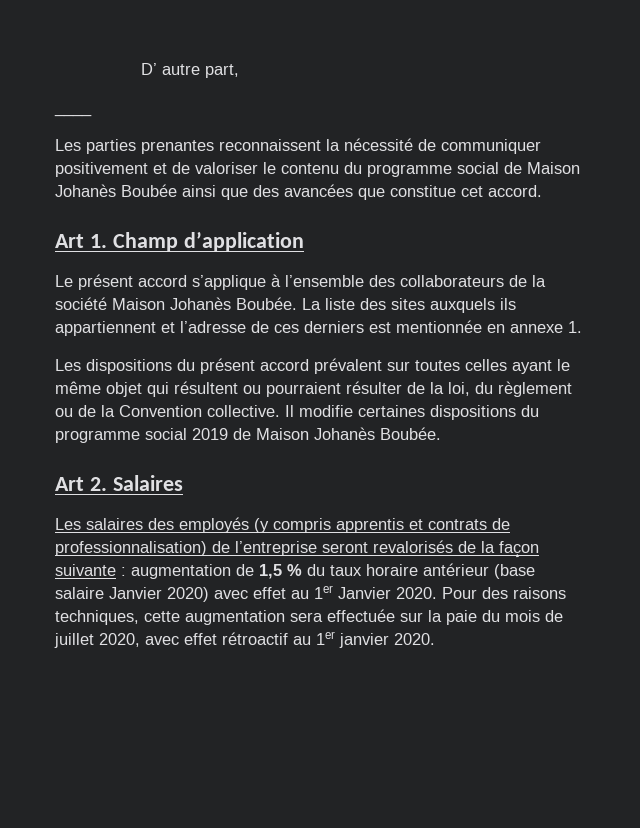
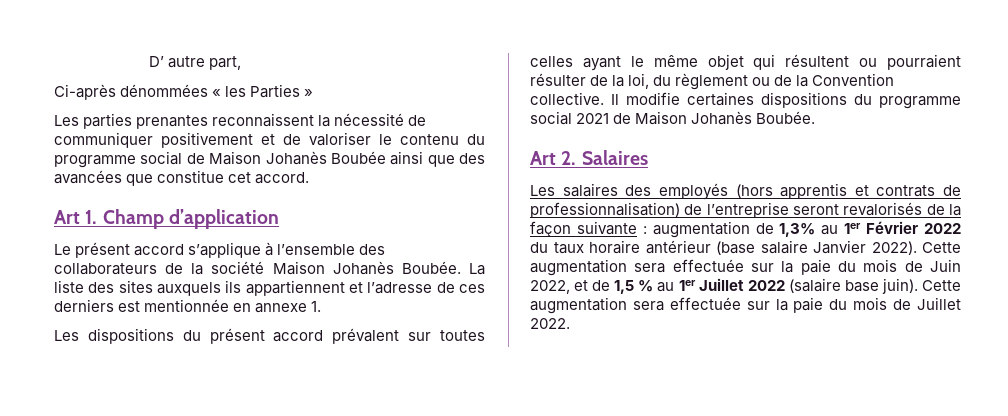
[54,113,92,117] ____ -> [54,84,314,100] Ci-après dénommées « les Parties »
[192,428,228,440] 2019 -> [576,113,610,124] 2021
[254,518,331,533] (y compris -> [735,184,773,198] (hors
[259,564,302,579] 1,5 % -> [779,221,962,237] 1,3% au 1er Février 2022
[167,585,566,602] [55,609,563,625] [54,631,435,648] 2020) avec effet au 1er Janvier 2020. Pour des raisons techniques, cette augmentation sera effectuée sur la paie du mois de juillet 2020, avec effet rétroactif au 1er janvier 2020. -> [871,241,961,255] [530,259,961,276] [530,278,961,294] [530,297,962,314] [530,318,570,329] 2022). Cette augmentation sera effectuée sur la paie du mois de Juin 2022, et de 1,5 % au 1er Juillet 2022 (salaire base juin). Cette augmentation sera effectuée sur la paie du mois de Juillet 2022.

